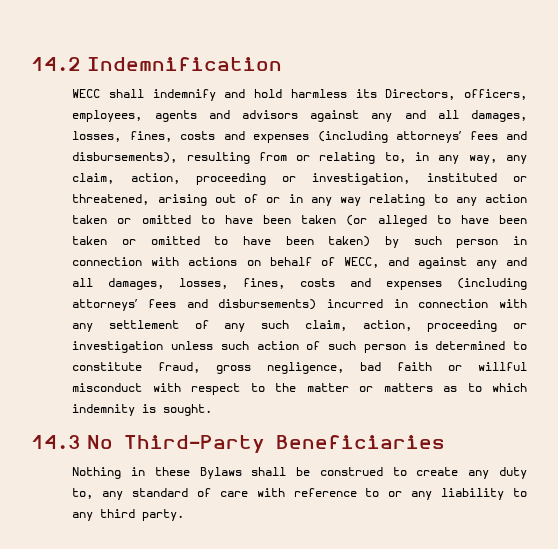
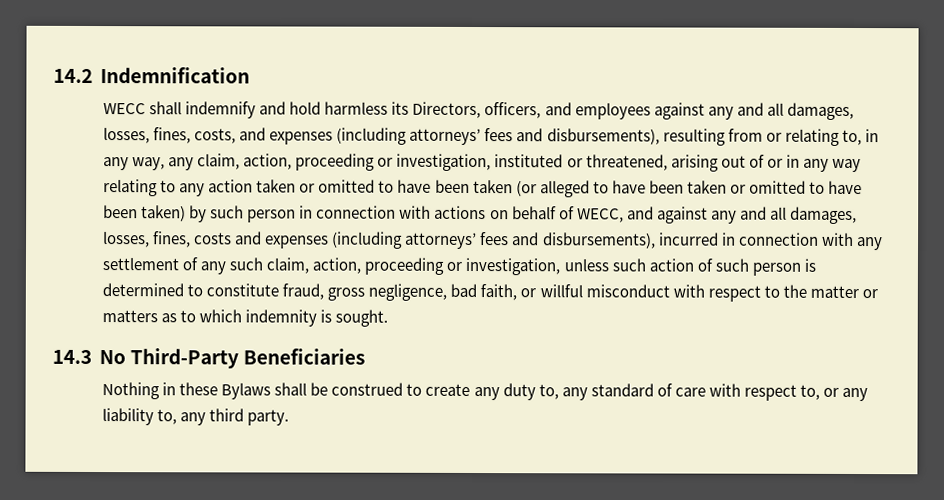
[72,110,527,122] [72,131,216,142] employees, agents and advisors against any and all damages, losses, fines, costs -> [544,102,854,120] [103,127,237,144] and employees against any and all damages, losses, fines, costs,
[218,299,317,310] disbursements) -> [542,232,656,249] disbursements),
[72,341,164,353] investigation -> [465,257,561,276] investigation,
[397,362,433,371] faith -> [480,284,518,301] faith,
[293,488,380,497] reference to -> [743,384,820,401] respect to,
[513,488,527,497] to -> [157,409,178,425] to,

